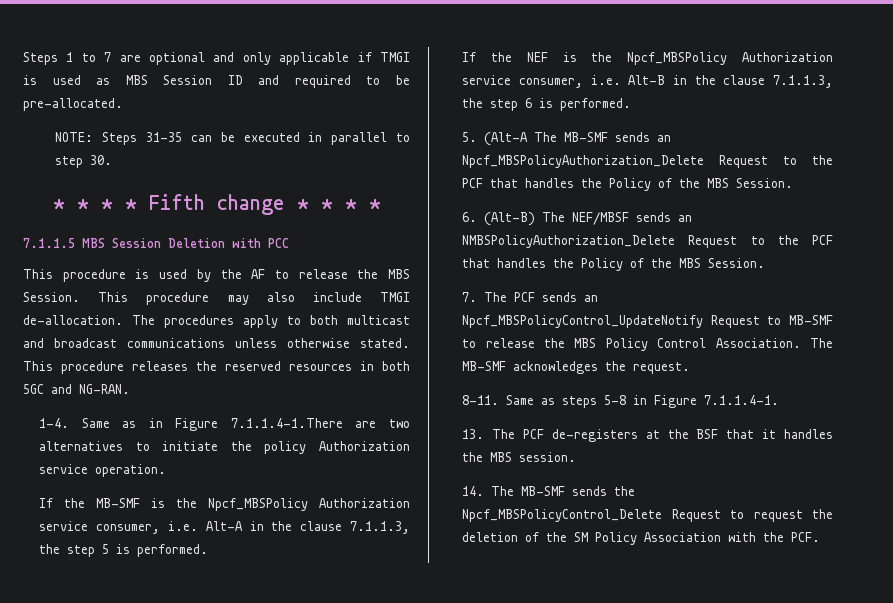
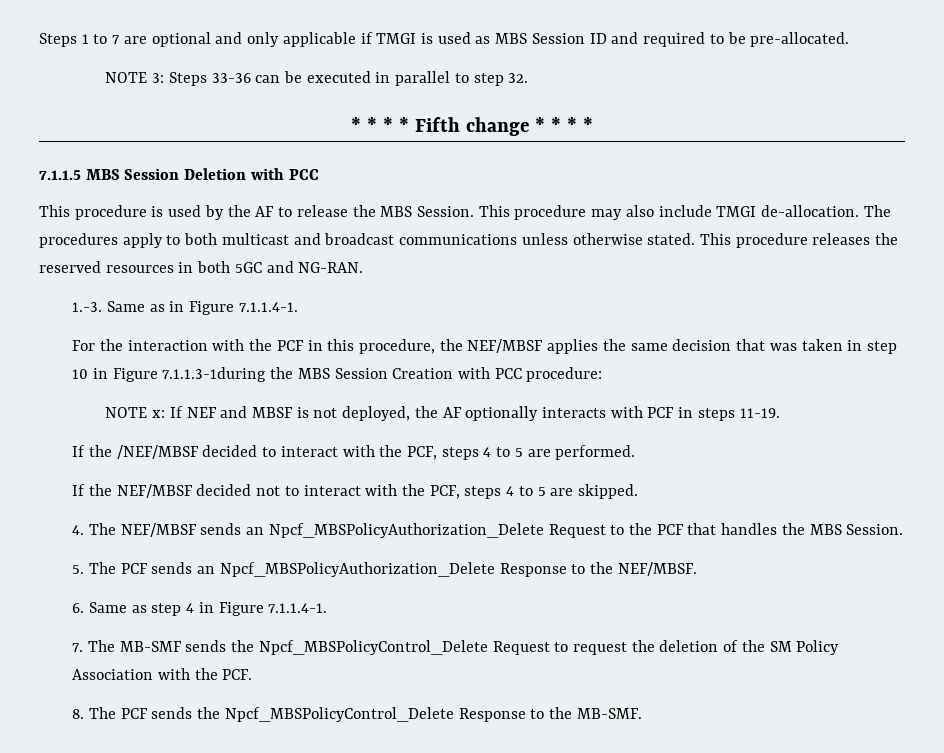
[55,132,183,145] NOTE: Steps 31-35 -> [105,72,251,86] NOTE 3: Steps 33-36
[90,155,113,165] 30. -> [508,73,529,83] 32.
[39,418,70,428] 1-4. -> [72,302,103,312] 1.-3.
[230,418,411,428] [39,441,410,454] [39,464,167,477] [39,498,410,511] [39,521,410,534] [39,544,209,557] [462,52,833,65] [462,75,833,88] [462,98,632,111] [462,132,609,146] 7.1.1.4-1.There are two alternatives to initiate the policy Authorization service operation. // If the MB-SMF is the Npcf_MBSPolicy Authorization service consumer, i.e. Alt-A in the clause 7.1.1.3, the step 5 is performed. // If the NEF is the Npcf_MBSPolicy Authorization service consumer, i.e. Alt-B in the clause 7.1.1.3, the step 6 is performed. // 5. (Alt-A The MB-SMF -> [238,302,298,312] [72,339,897,354] [72,367,603,382] [105,406,780,421] [72,445,636,460] [72,484,639,499] [72,523,197,537] 7.1.1.4-1. // For the interaction with the PCF in this procedure, the NEF/MBSF applies the same decision that was taken in step 10 in Figure 7.1.1.3-1during the MBS Session Creation with PCC procedure: // NOTE x: If NEF and MBSF is not deployed, the AF optionally interacts with PCF in steps 11-19. // If the /NEF/MBSF decided to interact with the PCF, steps 4 to 5 are performed. // If the NEF/MBSF decided not to interact with the PCF, steps 4 to 5 are skipped. // 4. The NEF/MBSF
[609,178,794,191] [462,212,693,226] [462,235,833,248] [462,258,766,271] [462,292,599,302] [462,315,833,328] [462,338,833,351] [462,361,691,374] [462,395,780,408] [462,429,833,442] [462,452,577,462] [462,486,485,496] Policy of the MBS Session. // 6. (Alt-B) The NEF/MBSF sends an NMBSPolicyAuthorization_Delete Request to the PCF that handles the Policy of the MBS Session. // 7. The PCF sends an Npcf_MBSPolicyControl_UpdateNotify Request to MB-SMF to release the MBS Policy Control Association. The MB-SMF acknowledges the request. // 8-11. Same as steps 5-8 in Figure 7.1.1.4-1. // 13. The PCF de-registers at the BSF that it handles the MBS session. // 14. -> [809,524,904,535] [72,562,697,577] [72,602,328,616] [72,643,84,652] MBS Session. // 5. The PCF sends an Npcf_MBSPolicyAuthorization_Delete Response to the NEF/MBSF. // 6. Same as step 4 in Figure 7.1.1.4-1. // 7.
(821, 537) none -> [72,707,642,722] // 8. The PCF sends the Npcf_MBSPolicyControl_Delete Response to the MB-SMF.

